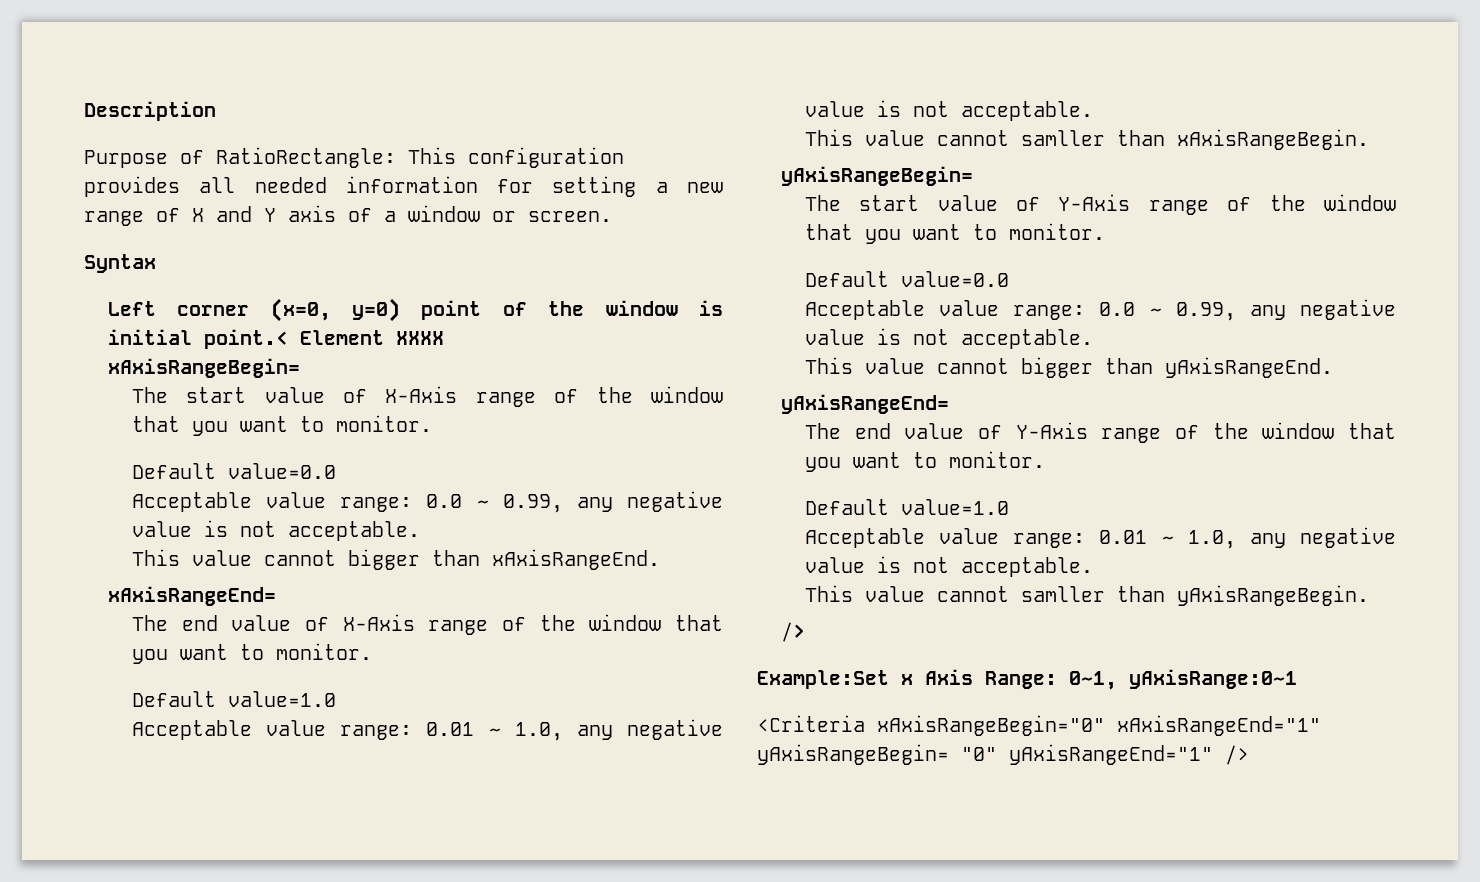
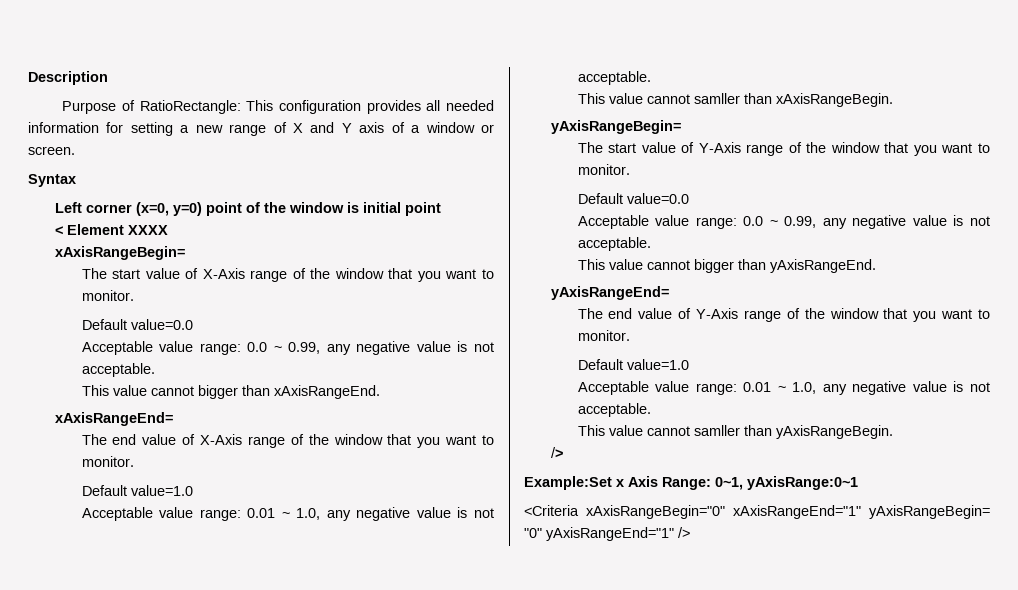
[203,329,288,349] point.< -> [404,202,441,216] [54,226,63,235] point // <

